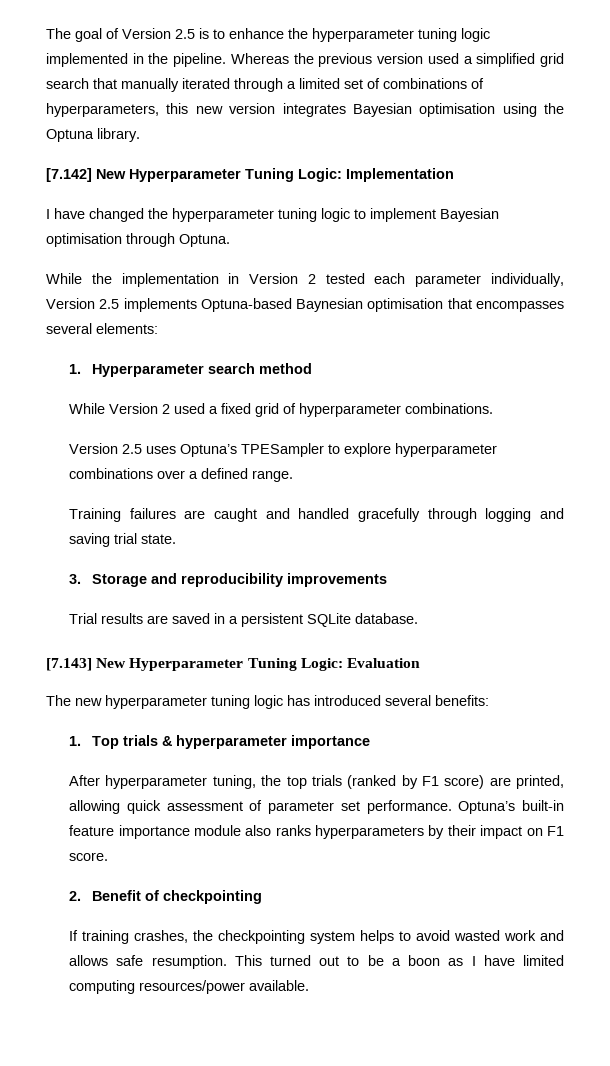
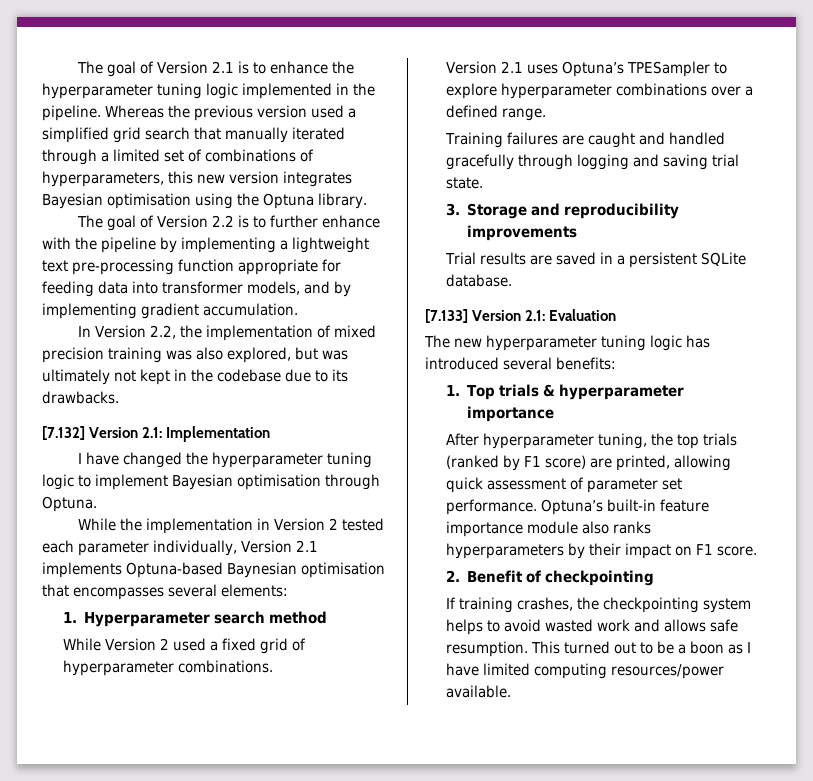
[46,28,195,42] The goal of Version 2.5 -> [76,61,234,77] The goal of Version 2.1
[46,168,342,182] [7.142] New Hyperparameter Tuning Logic: -> [76,215,380,231] [42,237,369,253] [42,259,341,275] [42,281,351,297] [42,303,298,319] [77,325,376,341] [42,347,348,363] [42,369,348,385] [42,391,119,404] [42,426,163,440] The goal of Version 2.2 is to further enhance with the pipeline by implementing a lightweight text pre-processing function appropriate for feeding data into transformer models, and by implementing gradient accumulation. // In Version 2.2, the implementation of mixed precision training was also explored, but was ultimately not kept in the codebase due to its drawbacks. // [7.132] Version 2.1:
[99,299,120,309] 2.5 -> [295,540,318,552] 2.1
[122,444,143,454] 2.5 -> [500,61,523,73] 2.1
[46,658,343,671] [7.143] New Hyperparameter Tuning Logic: -> [425,309,546,323] [7.133] Version 2.1:

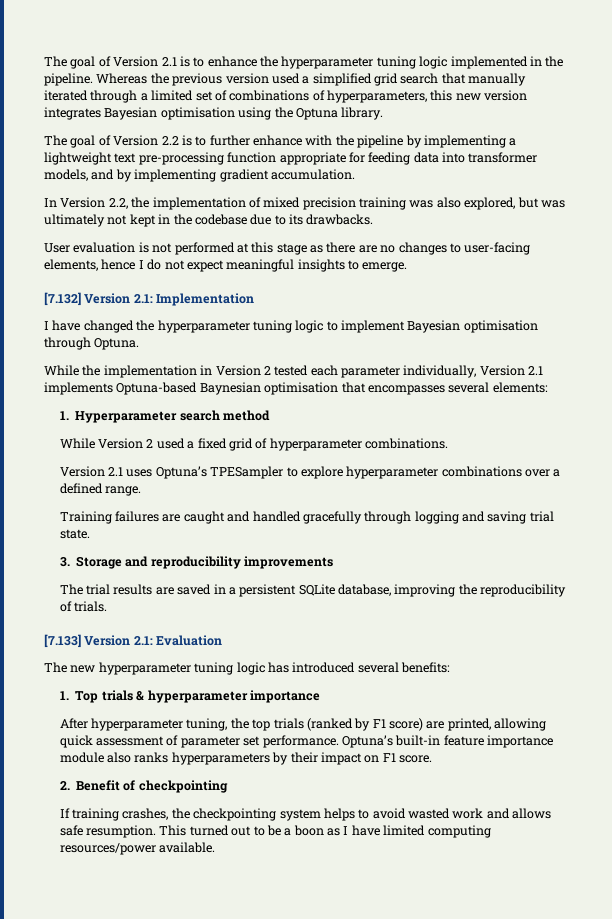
(119, 397) none -> [44,242,531,255] [44,259,408,272] // User evaluation is not performed at this stage as there are no changes to user-facing elements, hence I do not expect meaningful insights to emerge.
[444,252,476,265] Trial -> [59,584,111,595] The trial
[445,274,512,287] database. -> [338,584,567,597] [59,601,108,612] database, improving the reproducibility of trials.

